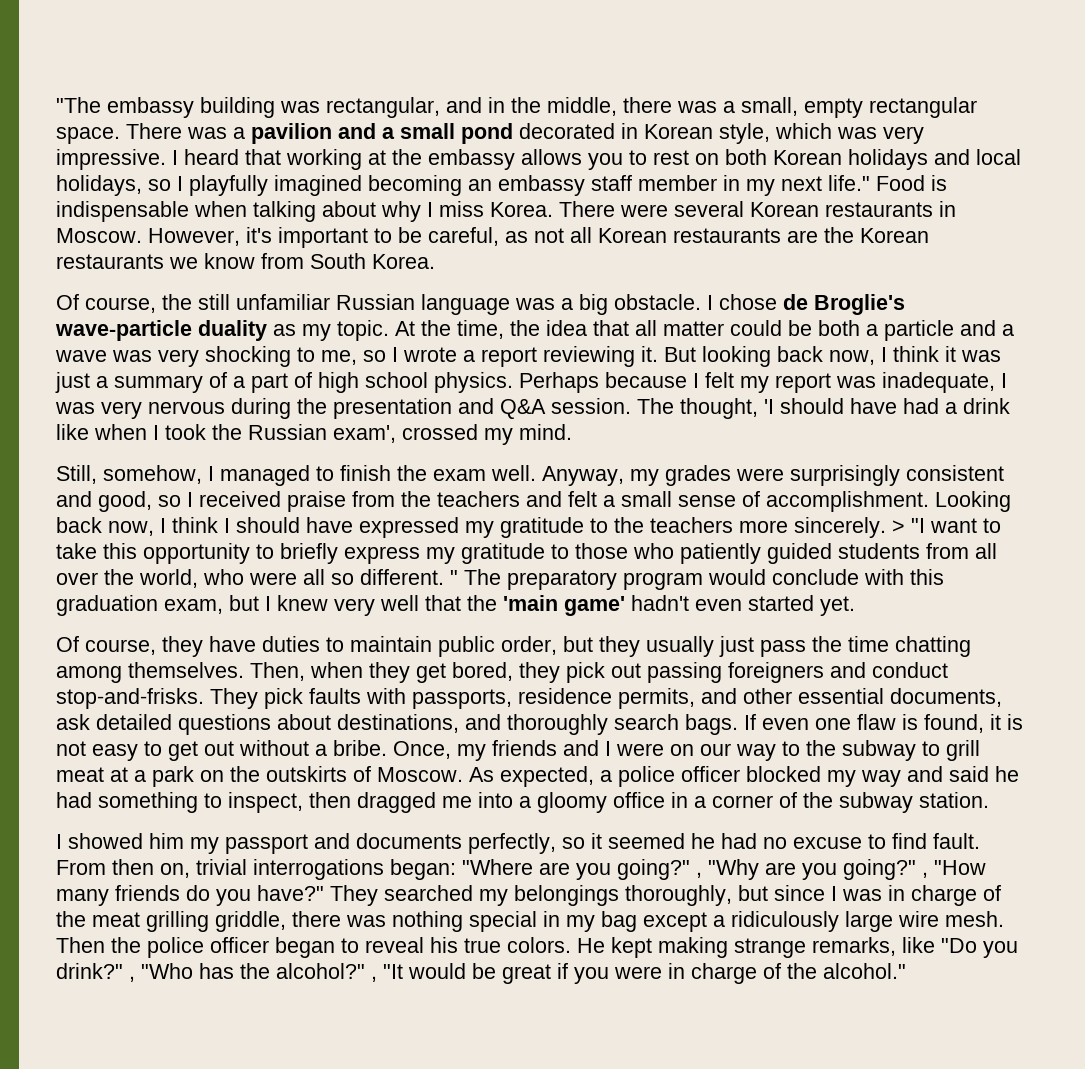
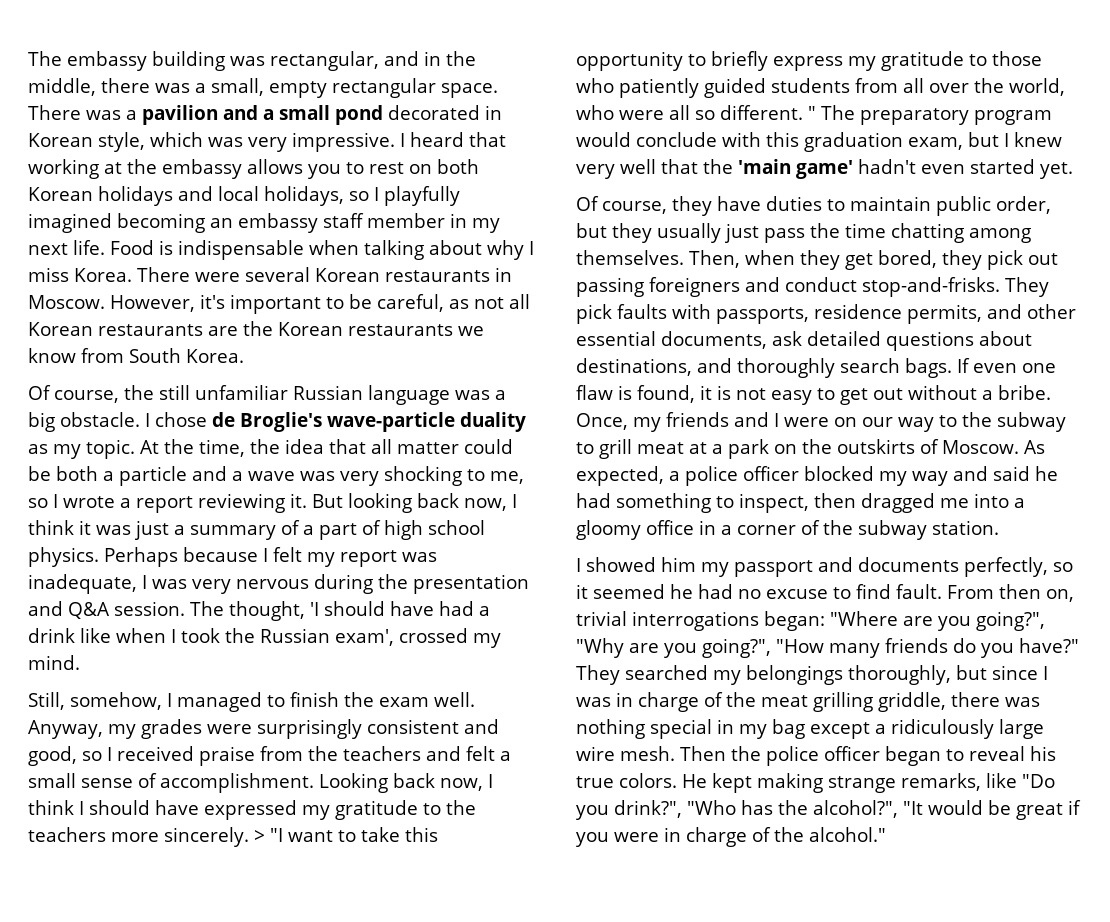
[56,97,101,113] "The -> [28,51,62,66] The
[828,175,870,191] life." -> [73,240,105,255] life.
[617,859,702,880] going?" , -> [976,611,1045,631] going?",
[843,859,928,880] going?" , -> [702,638,771,658] going?",
[56,963,135,982] drink?" , -> [614,800,682,818] drink?",
[276,963,377,982] alcohol?" , -> [813,800,898,818] alcohol?",

